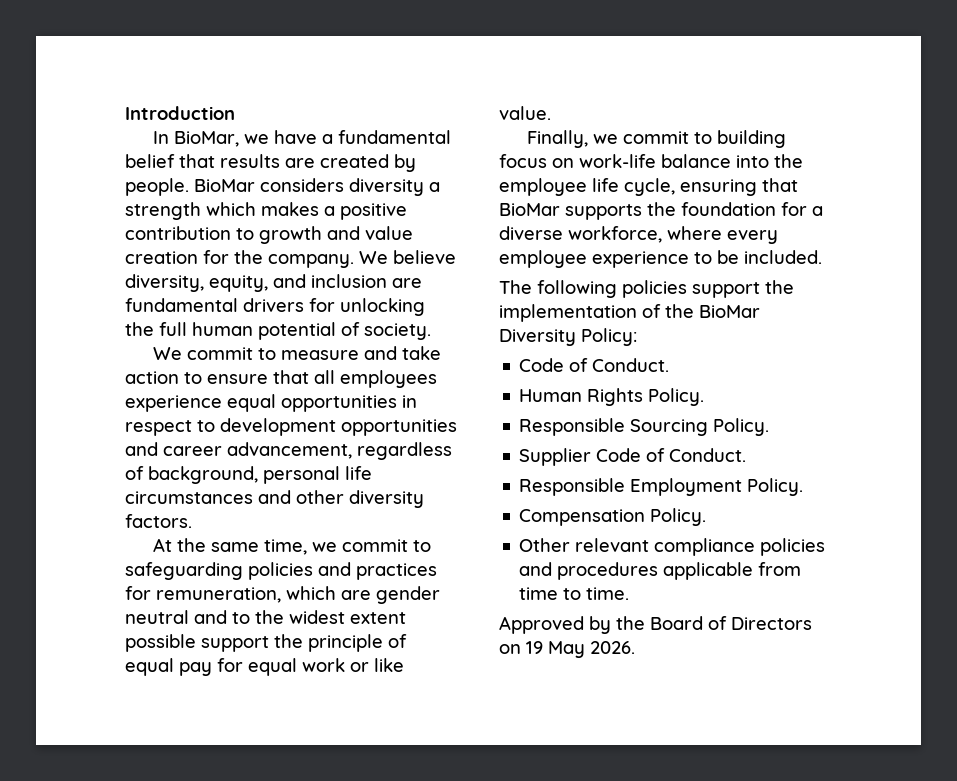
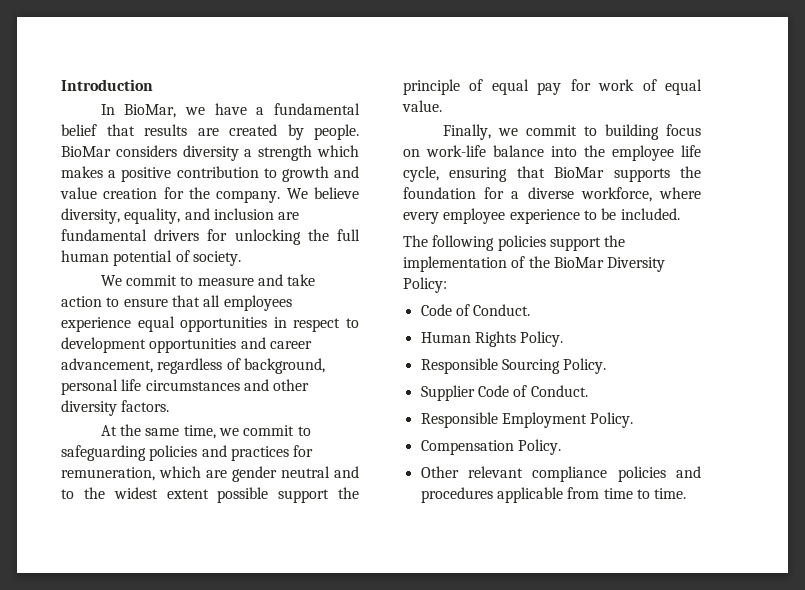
[209,275,268,292] equity, -> [124,208,181,224] equality,
[248,658,404,676] equal work or like -> [598,79,702,95] work of equal
[499,616,812,634] [499,641,635,658] // Approved by the Board of Directors on 19 May 2026. -> (687, 493) none

